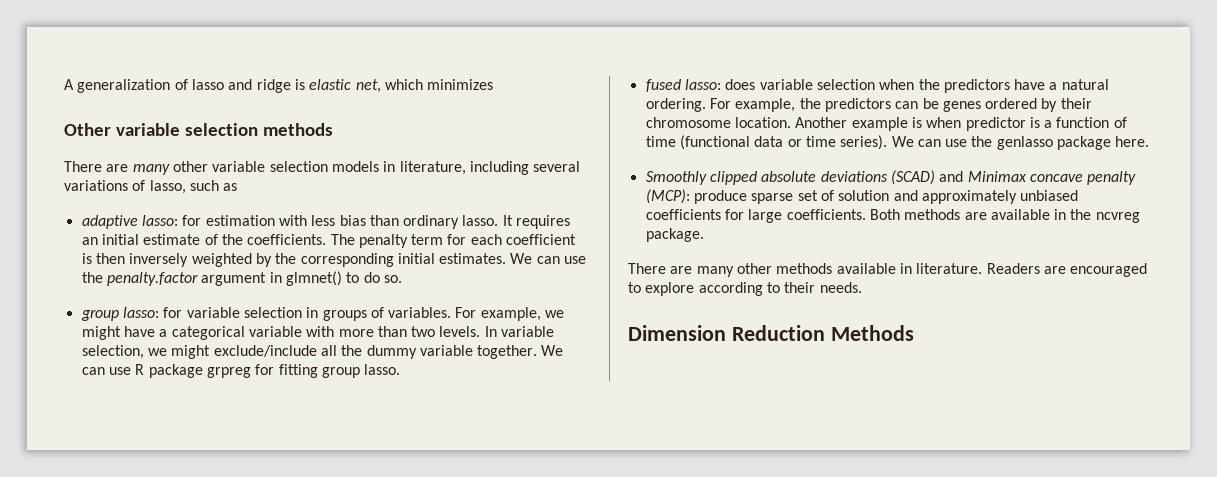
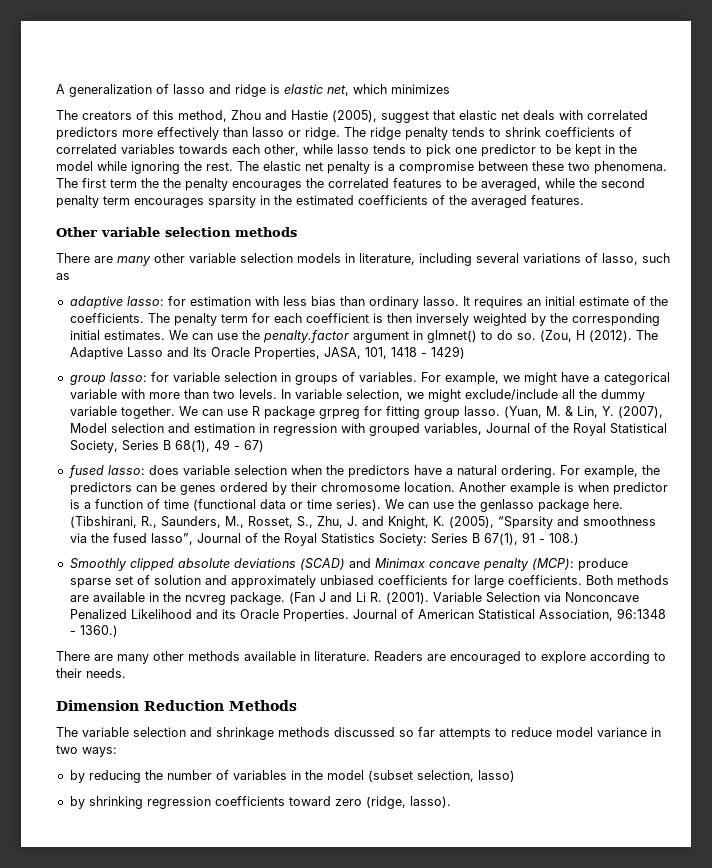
(494, 84) none -> [56,110,648,123] [56,127,632,140] [56,144,637,157] [56,161,667,174] [56,178,645,191] [56,195,584,208] // The creators of this method, Zhou and Hastie (2005), suggest that elastic net deals with correlated predictors more effectively than lasso or ridge. The ridge penalty tends to shrink coefficients of correlated variables towards each other, while lasso tends to pick one predictor to be kept in the model while ignoring the rest. The elastic net penalty is a compromise between these two phenomena. The first term the the penalty encourages the correlated features to be averaged, while the second penalty term encourages sparsity in the estimated coefficients of the averaged features.
(402, 279) none -> [539,330,658,342] [69,346,465,360] (Zou, H (2012). The Adaptive Lasso and Its Oracle Properties, JASA, 101, 1418 - 1429)
(401, 369) none -> [503,406,663,418] [69,423,667,436] [69,439,264,453] (Yuan, M. & Lin, Y. (2007), Model selection and estimation in regression with grouped variables, Journal of the Royal Statistical Society, Series B 68(1), 49 - 67)
(1150, 141) none -> [69,516,656,529] [69,532,579,546] (Tibshirani, R., Saunders, M., Rosset, S., Zhu, J. and Knight, K. (2005), “Sparsity and smoothness via the fused lasso”, Journal of the Royal Statistics Society: Series B 67(1), 91 - 108.)
(704, 235) none -> [288,592,639,604] [69,608,666,622] [69,625,118,637] (Fan J and Li R. (2001). Variable Selection via Nonconcave Penalized Likelihood and its Oracle Properties. Journal of American Statistical Association, 96:1348 - 1360.)
(914, 333) none -> [56,727,661,740] [56,745,117,757] [69,770,515,783] [69,796,451,809] // The variable selection and shrinkage methods discussed so far attempts to reduce model variance in two ways: // by reducing the number of variables in the model (subset selection, lasso) // by shrinking regression coefficients toward zero (ridge, lasso).

